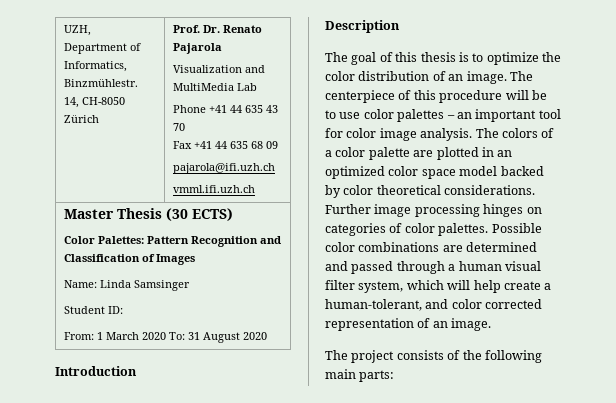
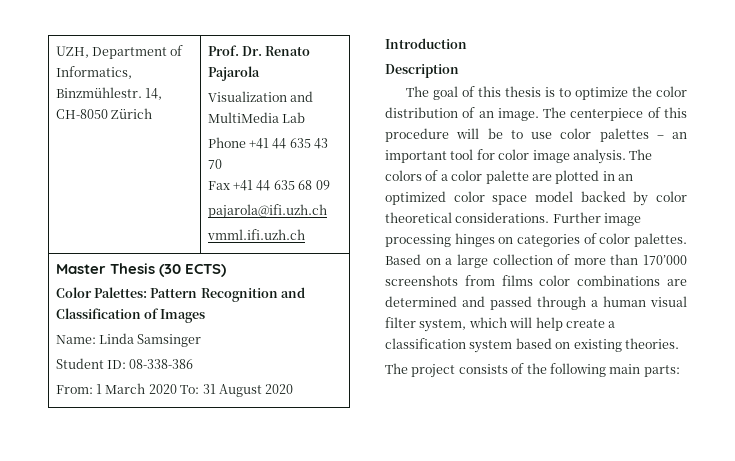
(124, 310) none -> [129,359,194,369] 08-338-386
[491,223,542,233] Possible -> [385,254,687,268] [385,275,533,286] Based on a large collection of more than 170’000 screenshots from films
[325,299,543,311] [325,318,492,331] human-tolerant, and color corrected representation of an image. -> [385,338,679,353] classification system based on existing theories.

